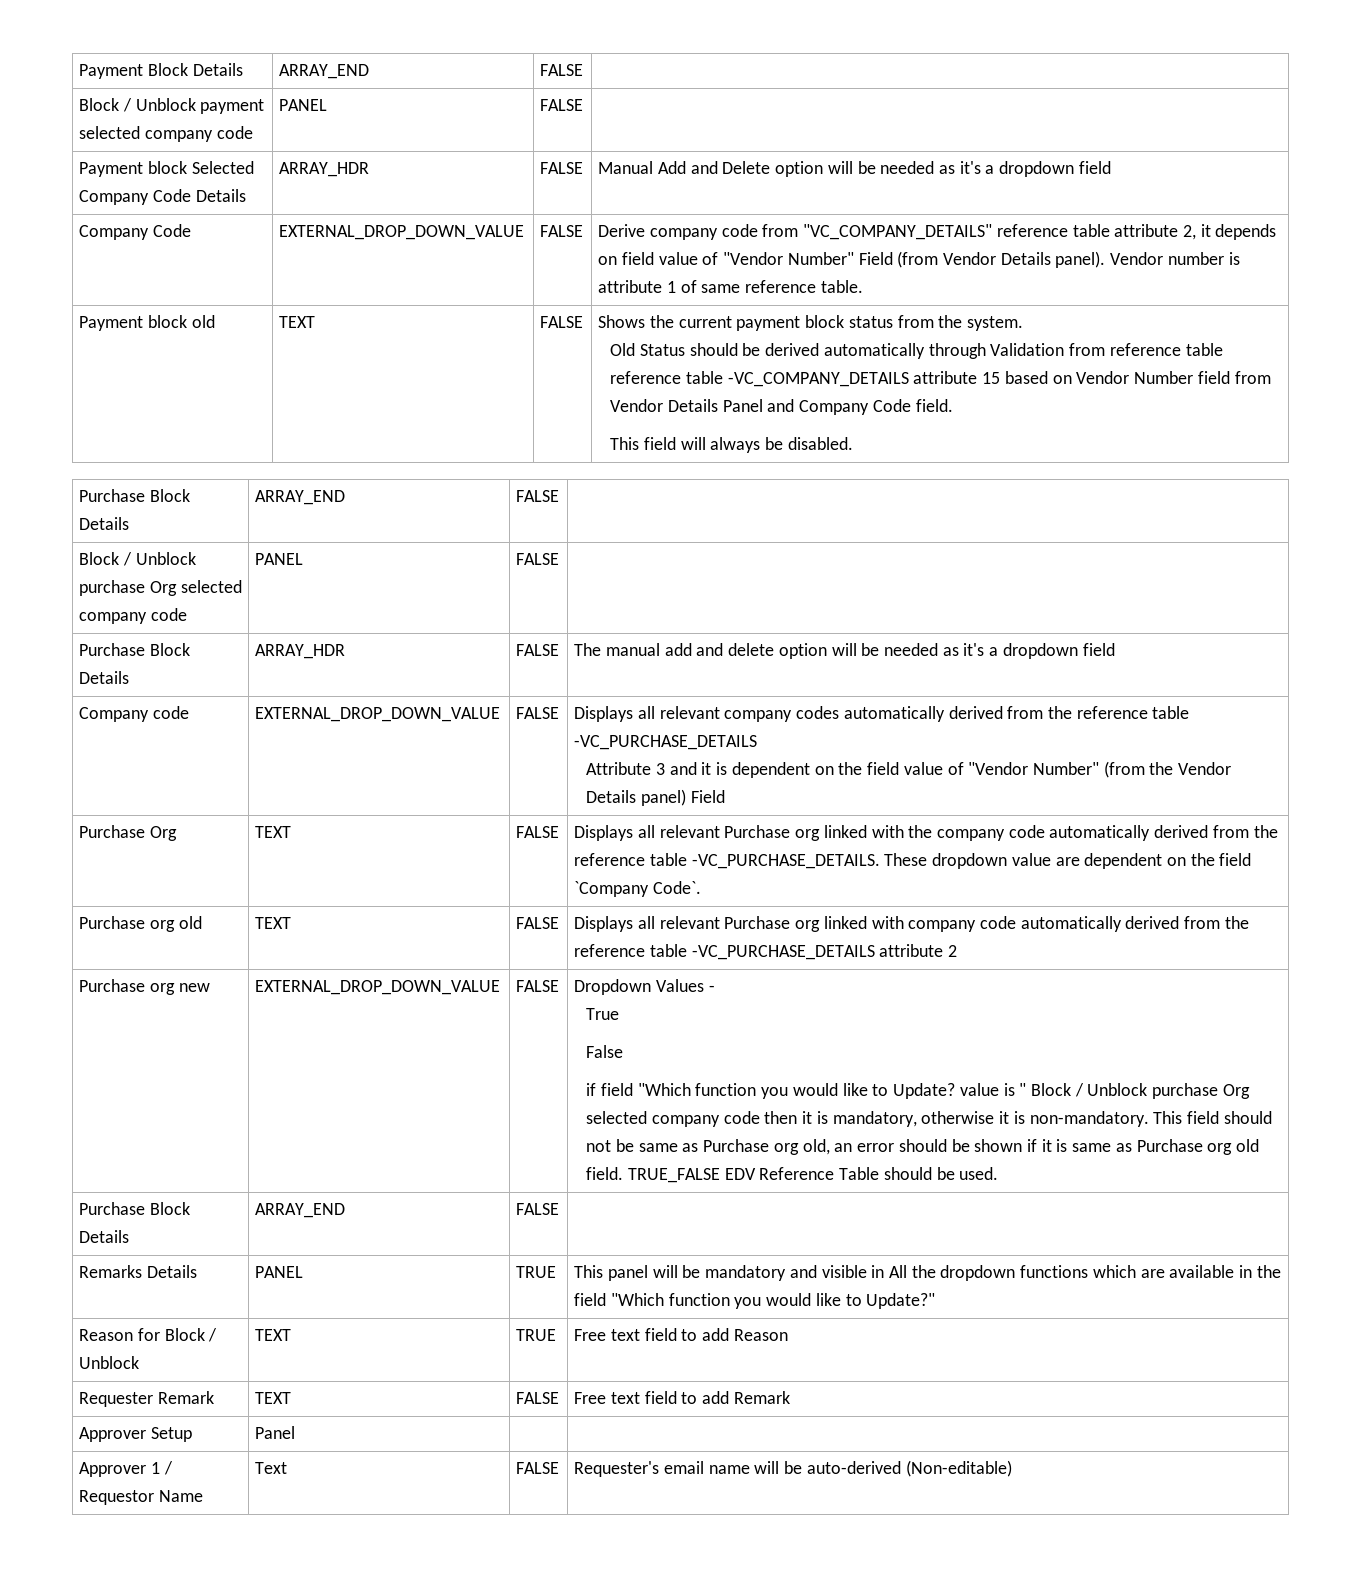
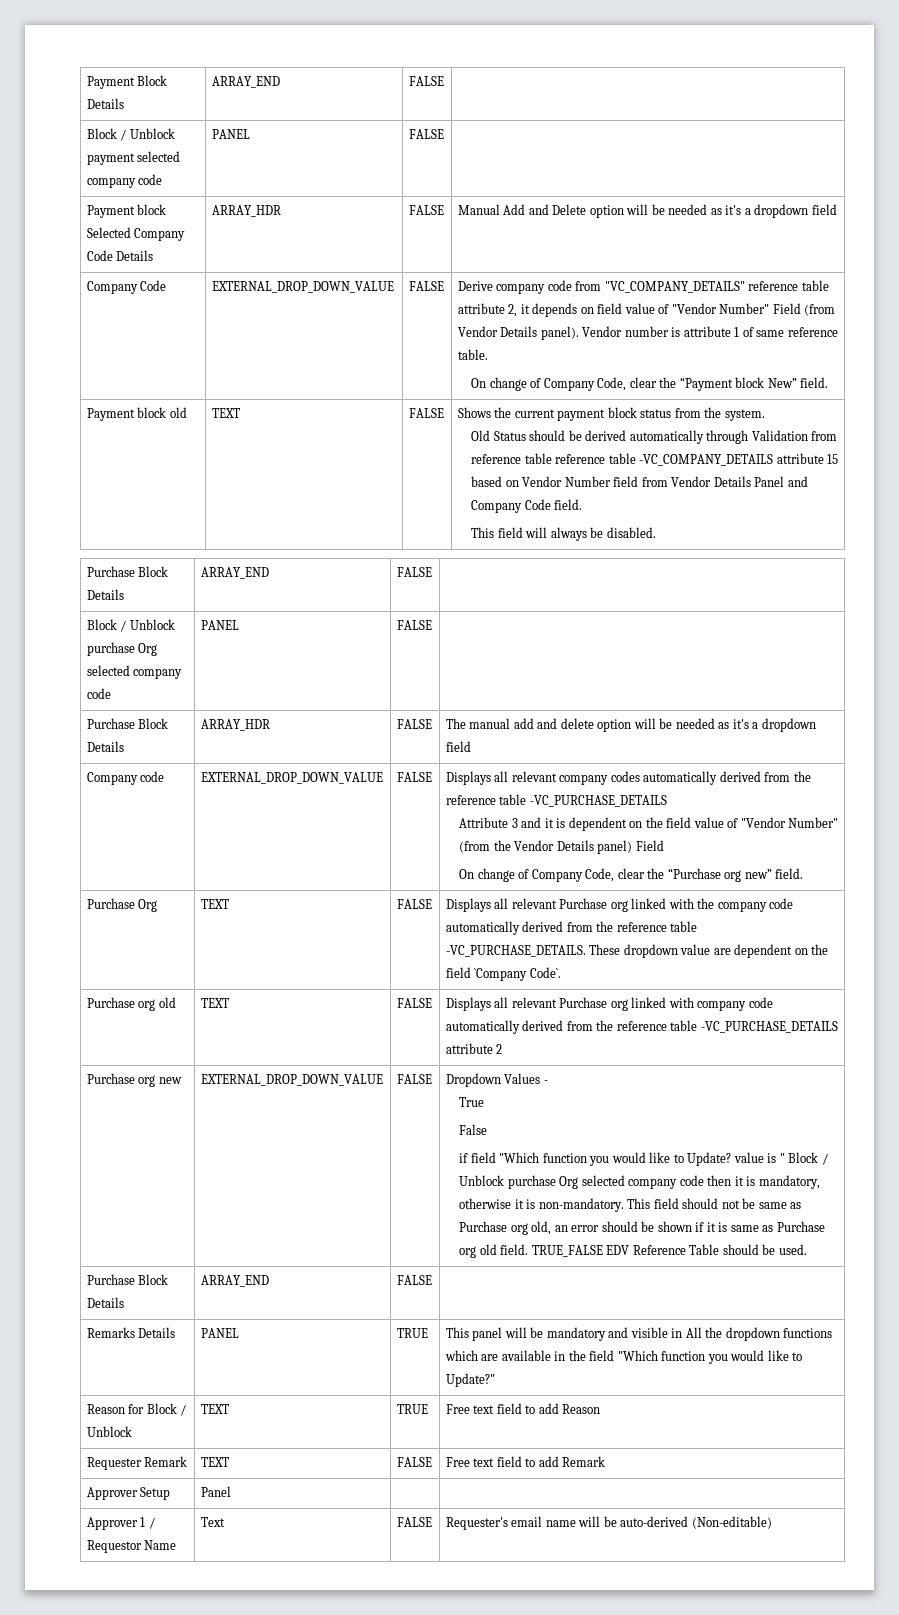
(863, 286) none -> [471,377,829,391] // On change of Company Code, clear the “Payment block New” field.
(725, 796) none -> [459,868,804,882] // On change of Company Code, clear the “Purchase org new” field.

